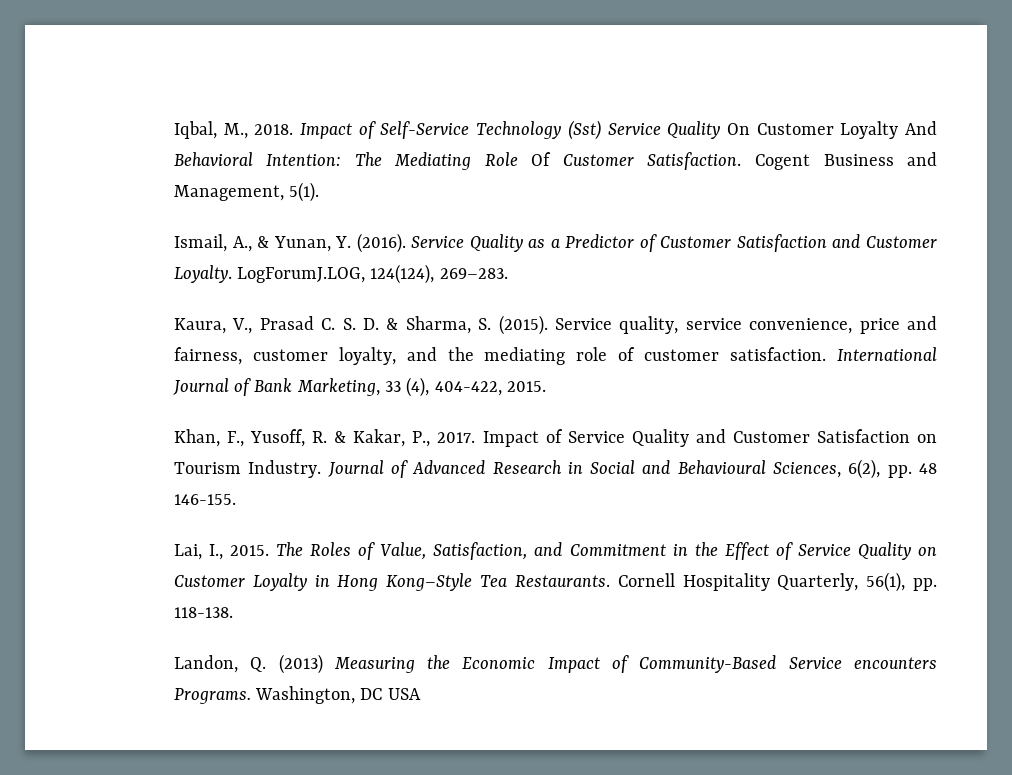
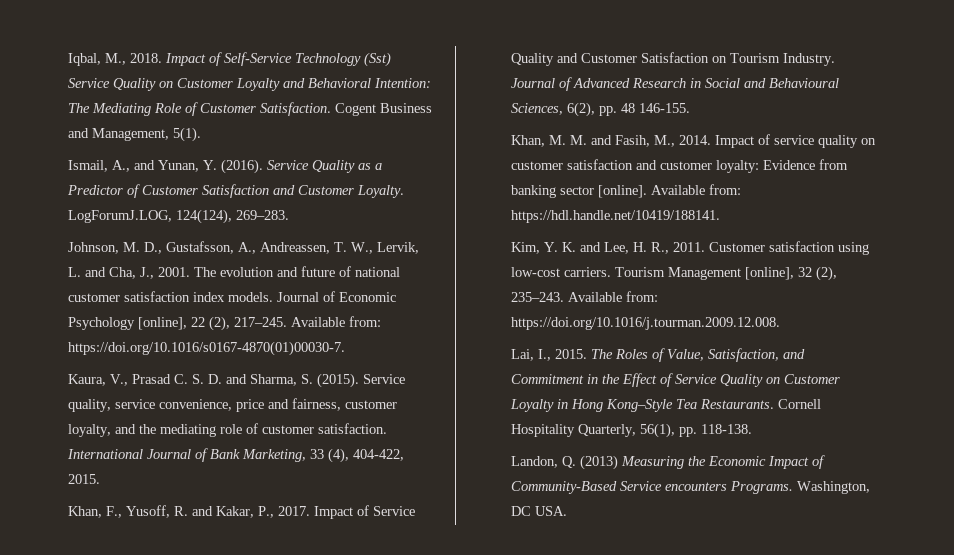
[726,121,937,139] On Customer Loyalty And -> [159,78,306,91] on Customer Loyalty and
[531,152,552,166] Of -> [185,102,199,116] of
[257,236,270,248] & -> [134,160,156,170] and
(508, 273) none -> [68,241,420,254] [68,266,401,279] [68,291,397,302] [68,316,382,331] [68,341,346,356] // Johnson, M. D., Gustafsson, A., Andreassen, T. W., Lervik, L. and Cha, J., 2001. The evolution and future of national customer satisfaction index models. Journal of Economic Psychology [online], 22 (2), 217–245. Available from: https://doi.org/10.1016/s0167-4870(01)00030-7.
[386,318,399,330] & -> [226,374,248,384] and
[334,431,347,443] & -> [192,506,214,516] and
(236, 499) none -> [511,134,877,148] [511,159,849,173] [511,184,742,198] [511,210,721,223] [511,241,870,255] [511,266,838,281] [511,291,659,302] [511,317,781,330] // Khan, M. M. and Fasih, M., 2014. Impact of service quality on customer satisfaction and customer loyalty: Evidence from banking sector [online]. Available from: https://hdl.handle.net/10419/188141. // Kim, Y. K. and Lee, H. R., 2011. Customer satisfaction using low-cost carriers. Tourism Management [online], 32 (2), 235–243. Available from: https://doi.org/10.1016/j.tourman.2009.12.008.
[387,688,421,700] USA -> [535,506,568,516] USA.

